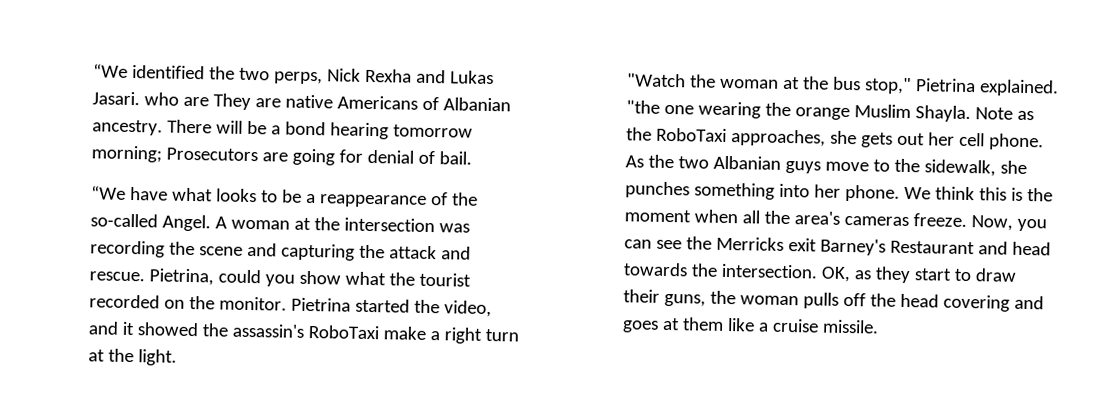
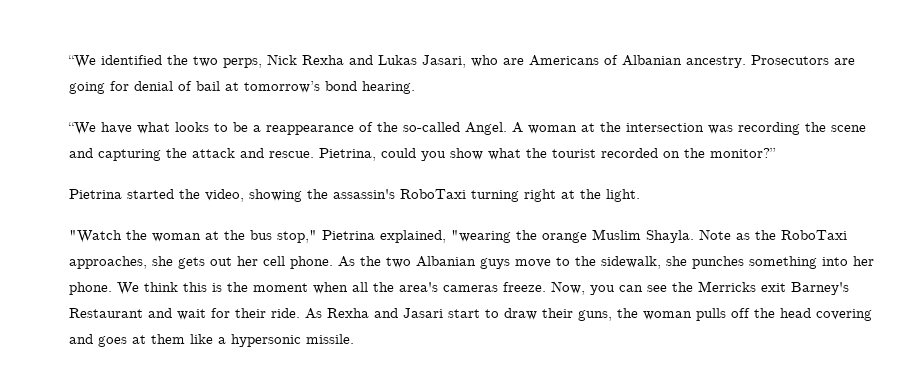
[92,91,141,106] Jasari. -> [421,55,466,68] Jasari,
[212,93,333,110] They are native -> (524, 61) none
[167,119,473,140] [91,145,163,163] There will be a bond hearing tomorrow morning; -> (746, 62) none
[438,151,472,165] bail. -> [195,81,415,94] bail at tomorrow’s bond hearing.
[218,296,287,311] monitor. -> [709,148,776,158] monitor?” //
[88,321,519,344] and it showed the assassin's RoboTaxi make a right turn -> [248,189,556,202] showing the assassin's RoboTaxi turning right
[978,79,1059,97] [626,100,761,119] explained. "the one wearing -> [379,230,511,243] explained, "wearing
[1011,241,1051,256] [623,262,911,284] head towards the intersection. OK, as they -> [176,308,443,320] wait for their ride. As Rexha and Jasari
[771,318,819,333] cruise -> [230,334,301,347] hypersonic

